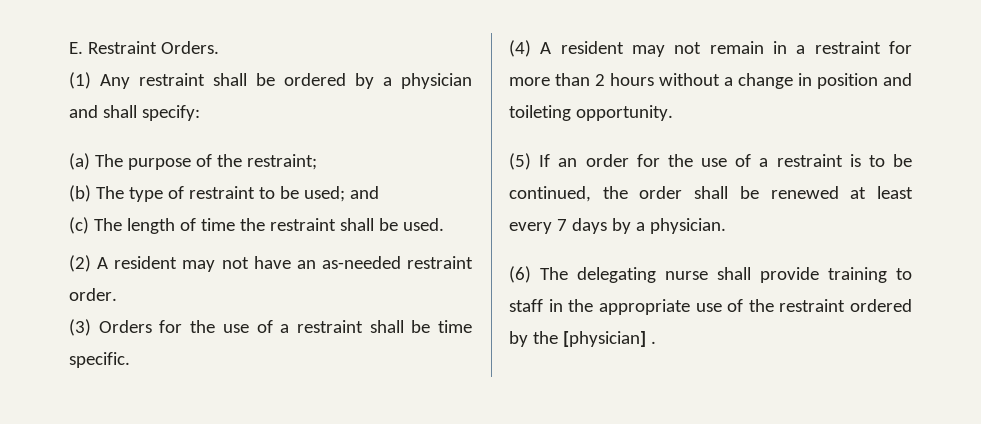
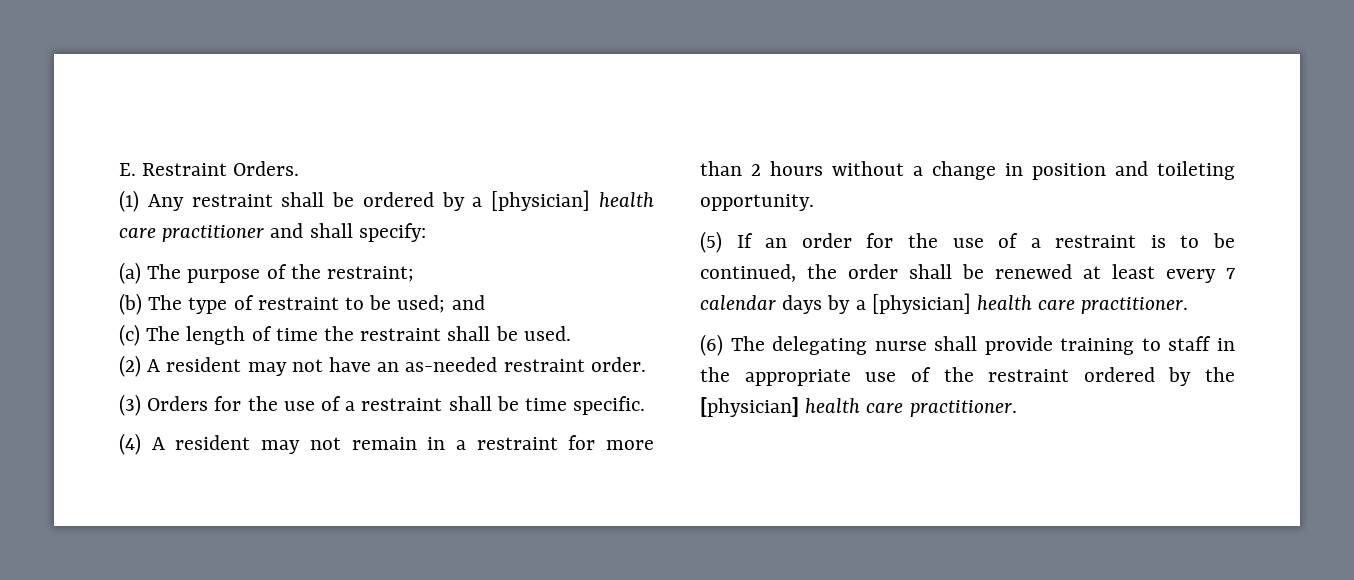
[401,73,472,89] physician -> [491,190,654,211] [119,225,265,242] [physician] health care practitioner
(567, 225) none -> [700,295,776,310] calendar
[649,218,726,234] physician. -> [871,293,1189,314] [physician] health care practitioner.
[650,341,656,344] . -> [805,398,1017,417] health care practitioner.

